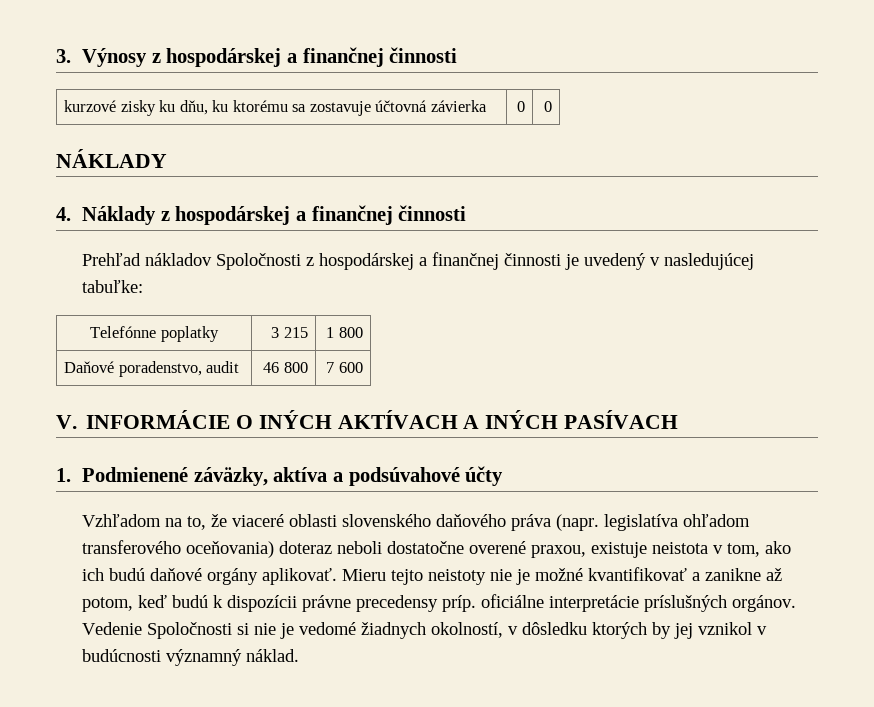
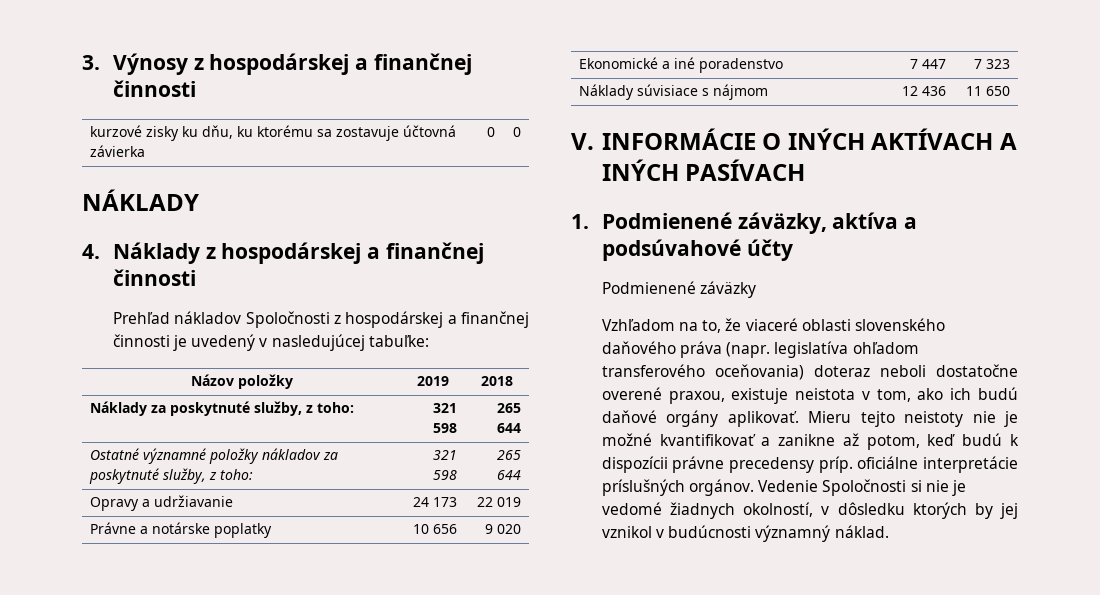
[90,326,219,342] [271,327,308,338] [326,327,363,338] [64,361,240,377] [263,362,308,373] [326,362,363,373] Telefónne poplatky | 3 215 | 1 800 // Daňové poradenstvo, audit | 46 800 | 7 600 -> [191,374,293,389] [417,376,449,386] [480,376,513,386] [90,401,355,416] [432,403,457,413] [432,423,457,433] [496,403,521,413] [496,423,521,433] [90,448,339,464] [89,468,254,484] [432,450,457,460] [432,470,457,480] [496,450,521,460] [496,470,521,480] [90,495,234,511] [412,497,457,507] [476,497,521,507] [90,522,273,538] [412,524,457,534] [484,524,521,534] [579,57,784,73] [909,59,946,69] [973,59,1010,69] [579,84,769,100] [901,86,946,96] [965,86,1010,96] Názov položky | 2019 | 2018 // Náklady za poskytnuté služby, z toho: | 321 598 | 265 644 // Ostatné významné položky nákladov za poskytnuté služby, z toho: | 321 598 | 265 644 // Opravy a udržiavanie | 24 173 | 22 019 // Právne a notárske poplatky | 10 656 | 9 020 // Ekonomické a iné poradenstvo | 7 447 | 7 323 // Náklady súvisiace s nájmom | 12 436 | 11 650
(504, 476) none -> [601,281,757,298] // Podmienené záväzky

